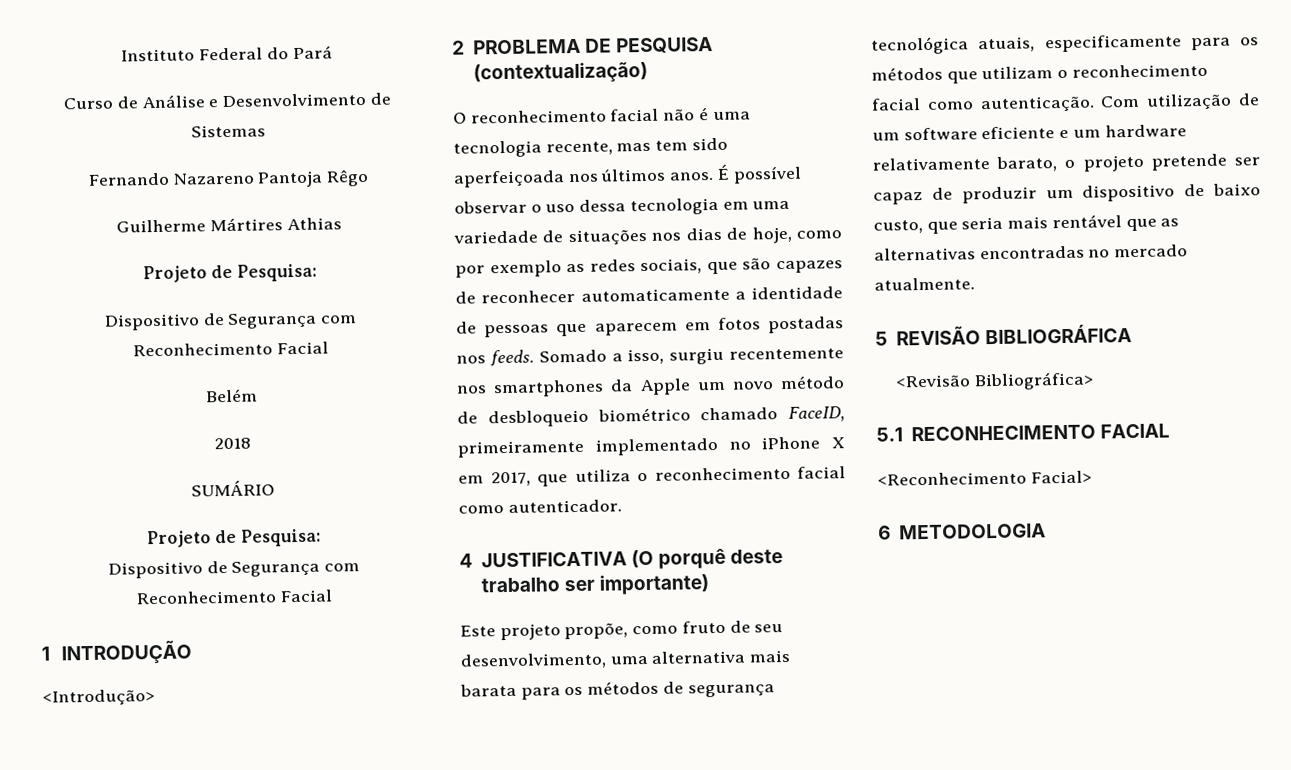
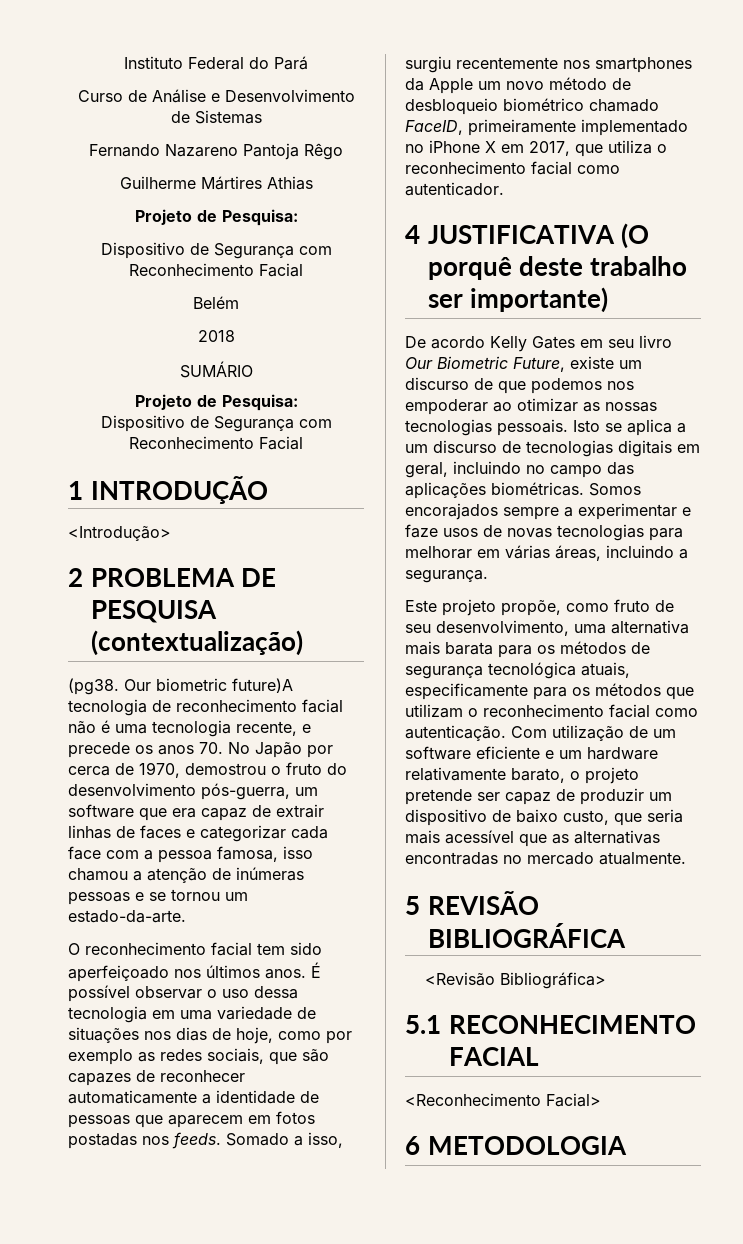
[453,112,467,124] O -> [68,678,293,695] [68,699,171,716] (pg38. Our biometric future)A tecnologia de
[616,142,652,152] mas -> [302,724,311,733] [68,742,333,758] [68,762,347,778] [68,783,318,800] [68,804,324,821] [68,825,328,842] [68,846,313,863] [68,867,304,883] [68,889,248,905] [68,910,186,923] [68,942,252,956] e precede os anos 70. No Japão por cerca de 1970, demostrou o fruto do desenvolvimento pós-guerra, um software que era capaz de extrair linhas de faces e categorizar cada face com a pessoa famosa, isso chamou a atenção de inúmeras pessoas e se tornou um estado-da-arte. // O reconhecimento facial
[453,170,565,188] aperfeiçoada -> [68,965,169,982] aperfeiçoado
(710, 584) none -> [405,335,672,352] [405,356,642,372] [405,377,634,394] [405,398,657,415] [405,419,686,436] [405,440,700,457] [405,461,634,478] [405,482,641,499] [405,503,691,520] [405,524,683,541] [405,545,688,561] [405,570,488,583] // De acordo Kelly Gates em seu livro Our Biometric Future, existe um discurso de que podemos nos empoderar ao otimizar as nossas tecnologias pessoais. Isto se aplica a um discurso de tecnologias digitais em geral, incluindo no campo das aplicações biométricas. Somos encorajados sempre a experimentar e faze usos de novas tecnologias para melhorar em várias áreas, incluindo a segurança.
[1051,214,1122,229] rentável -> [445,830,514,844] acessível

